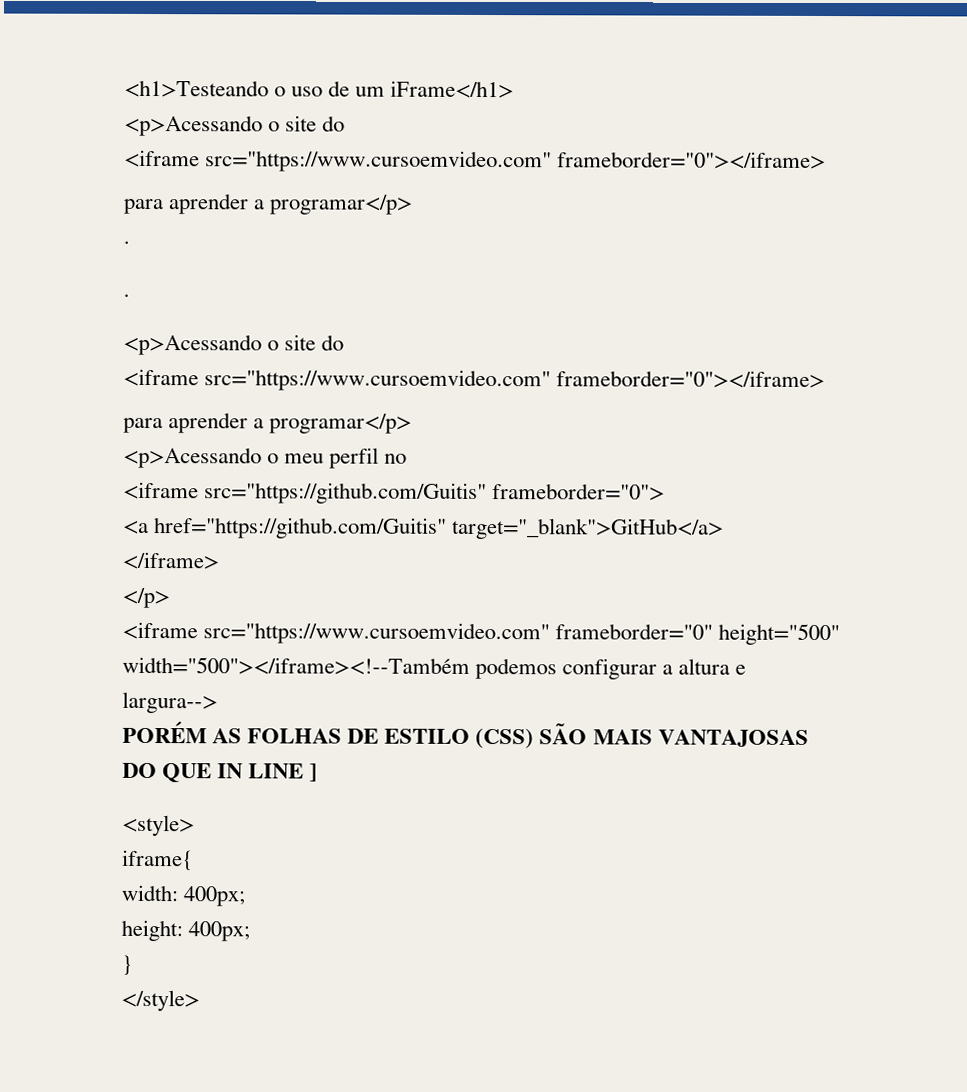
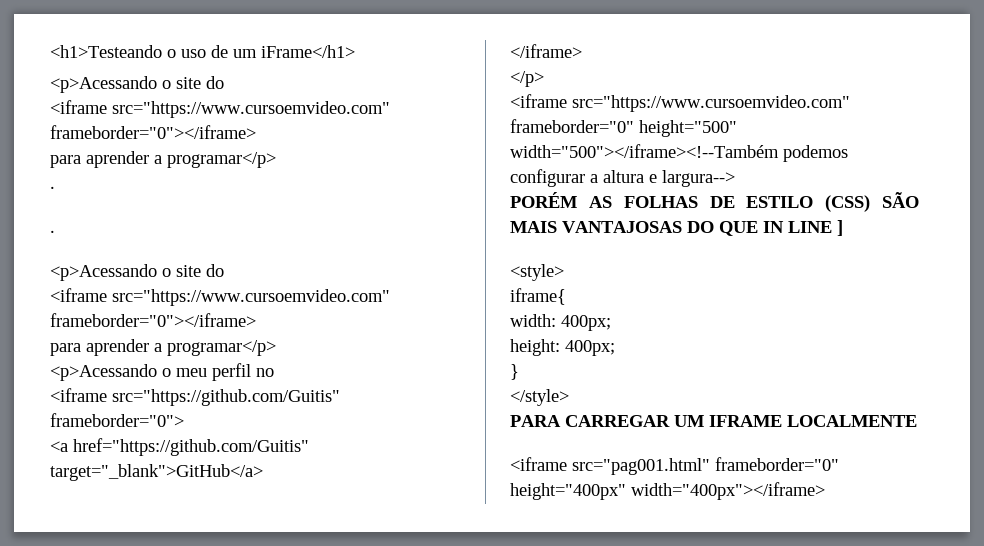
(200, 1000) none -> [510,415,917,427] [510,457,839,475] [510,482,825,500] // PARA CARREGAR UM IFRAME LOCALMENTE // <iframe src="pag001.html" frameborder="0" height="400px" width="400px"></iframe>

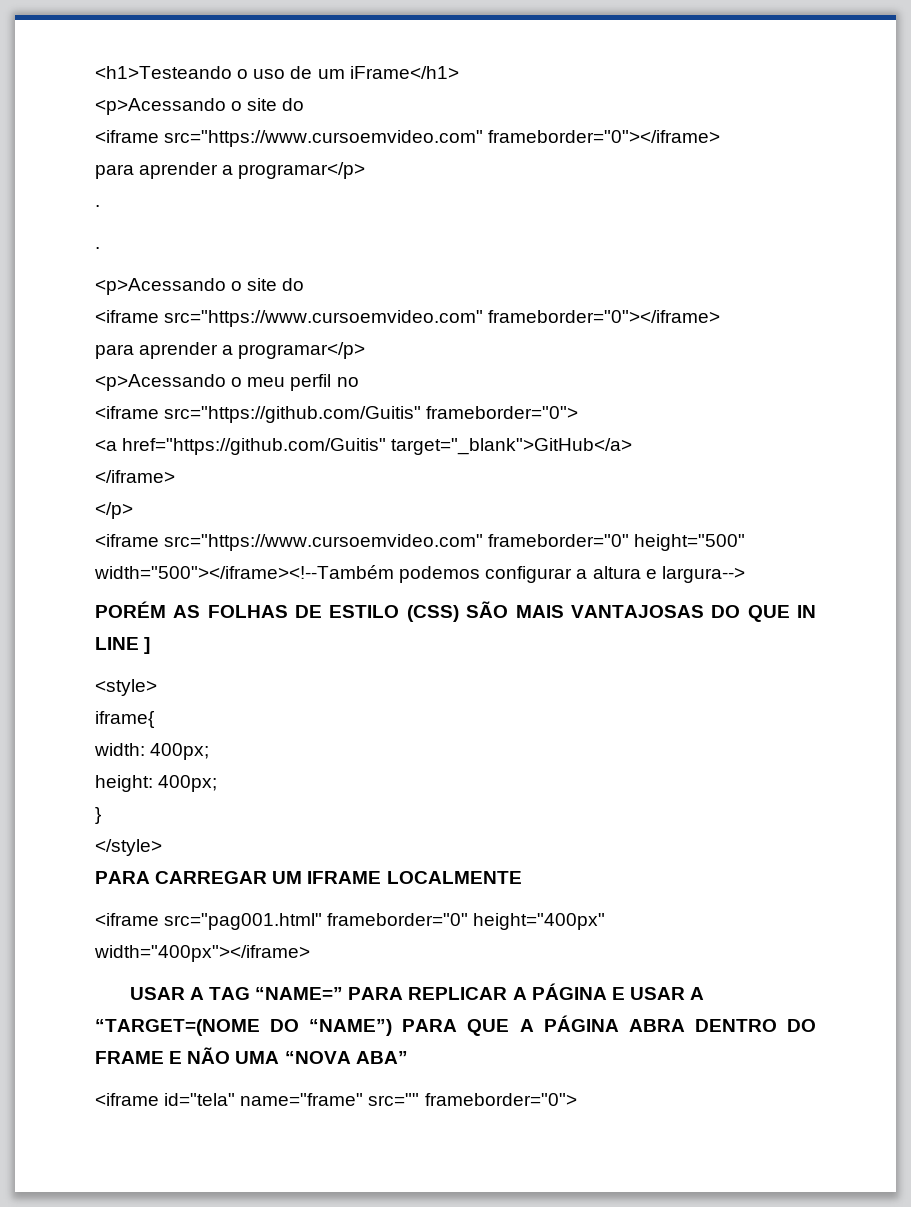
(825, 491) none -> [129,983,705,1000] [95,1015,816,1036] [95,1047,408,1064] [95,1093,577,1106] // USAR A TAG “NAME=” PARA REPLICAR A PÁGINA E USAR A “TARGET=(NOME DO “NAME”) PARA QUE A PÁGINA ABRA DENTRO DO FRAME E NÃO UMA “NOVA ABA” // <iframe id="tela" name="frame" src="" frameborder="0">

